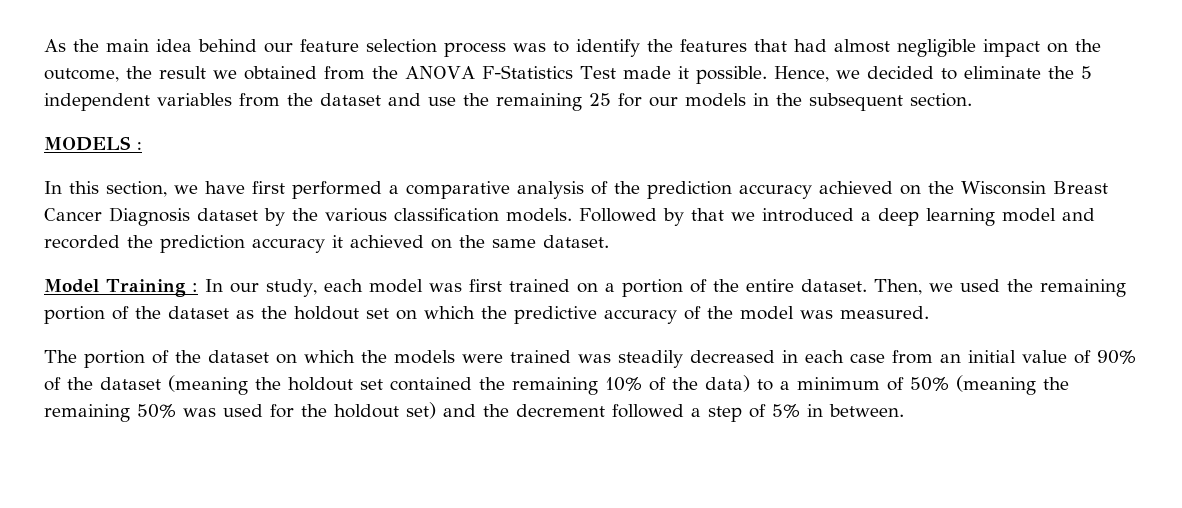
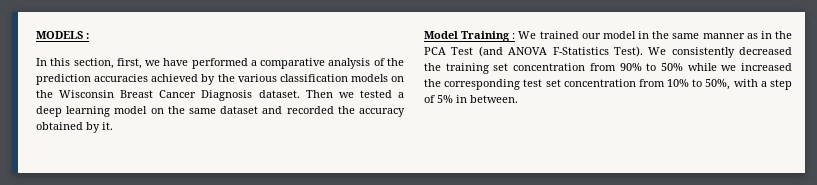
[44,39,1101,57] [44,65,1092,84] [44,93,972,111] As the main idea behind our feature selection process was to identify the features that had almost negligible impact on the outcome, the result we obtained from the ANOVA F-Statistics Test made it possible. Hence, we decided to eliminate the 5 independent variables from the dataset and use the remaining 25 for our models in the subsequent section. // -> (36, 35) none
(167, 189) none -> [116,58,142,69] first,
[252,181,285,194] first -> (189, 62) none
[739,181,893,199] accuracy achieved -> [94,74,388,85] accuracies achieved by the various classification models
[197,208,1095,226] [44,235,609,253] [44,279,1126,297] [44,306,929,324] [44,350,1136,368] [44,375,1069,395] [44,402,684,422] dataset by the various classification models. Followed by that we introduced a deep learning model and recorded the prediction accuracy it achieved on the same dataset. // Model Training : In our study, each model was first trained on a portion of the entire dataset. Then, we used the remaining portion of the dataset as the holdout set on which the predictive accuracy of the model was measured. // The portion of the dataset on which the models were trained was steadily decreased in each case from an initial value of 90% of the dataset (meaning the holdout set contained the remaining 10% of the data) to a minimum of 50% (meaning the remaining 50% was used for the holdout set) and the decrement followed -> [258,90,404,98] [36,106,405,117] [36,122,113,133] [424,31,792,42] [424,46,792,58] [424,63,792,74] [424,79,758,90] dataset. Then we tested a deep learning model on the same dataset and recorded the accuracy obtained by it. // Model Training : We trained our model in the same manner as in the PCA Test (and ANOVA F-Statistics Test). We consistently decreased the training set concentration from 90% to 50% while we increased the corresponding test set concentration from 10% to 50%, with

